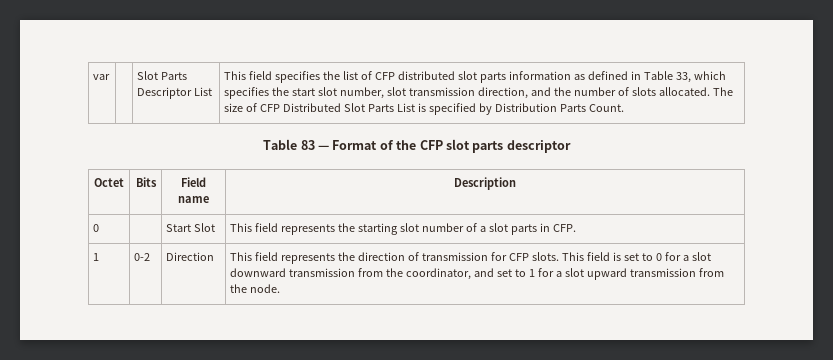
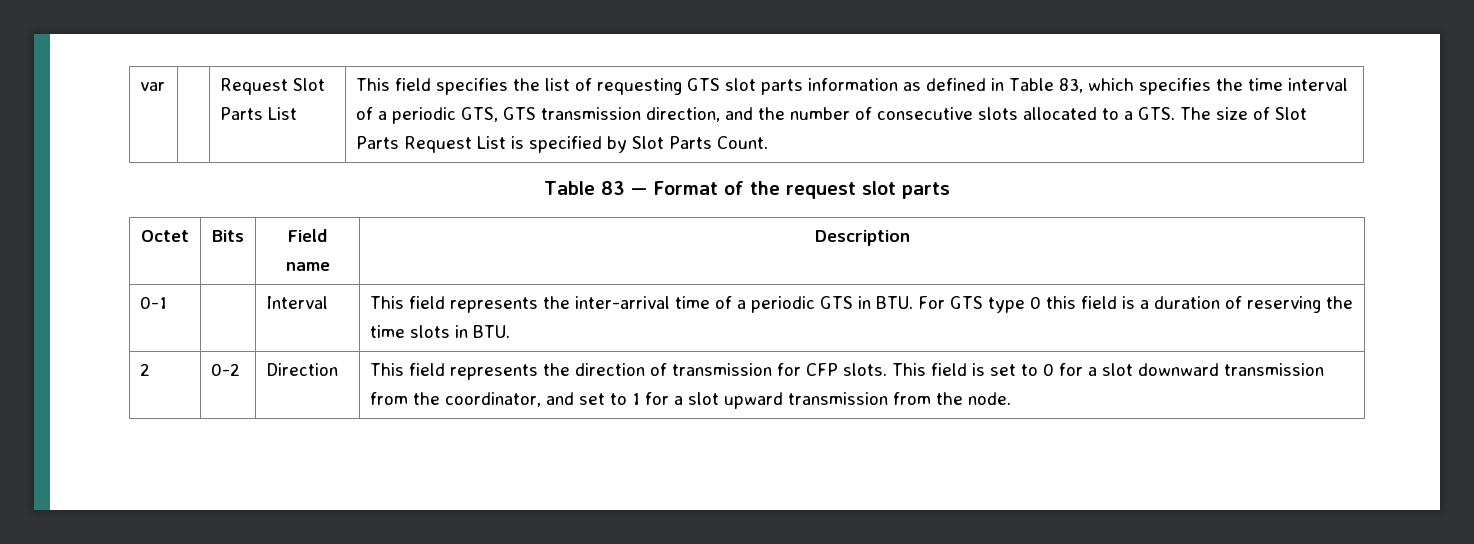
[137,71,188,80] [137,87,193,99] Slot Parts Descriptor -> [220,78,326,95] [220,107,264,120] Request Slot Parts
[375,71,456,80] CFP distributed -> [597,78,721,95] requesting GTS
[675,72,691,83] 33, -> [1059,78,1084,93] 83,
[292,87,407,99] start slot number, slot -> [1248,78,1349,91] [356,107,537,124] time interval of a periodic GTS, GTS
[631,87,710,96] slots allocated. -> [877,107,1176,120] consecutive slots allocated to a GTS.
[260,103,395,112] CFP Distributed Slot Parts -> [1275,107,1308,120] [356,136,473,153] Slot Parts Request
[495,103,558,112] Distribution -> [632,136,665,149] Slot
[419,139,571,153] CFP slot parts descriptor -> [785,181,950,199] request slot parts
[93,224,100,232] [166,223,216,232] [230,223,576,235] [93,253,100,261] 0 | | Start Slot | This field represents the starting slot number of a slot parts in CFP. // 1 -> [140,296,168,309] [266,296,329,309] [370,296,1354,313] [370,325,511,338] [140,363,150,376] 0-1 | | Interval | This field represents the inter-arrival time of a periodic GTS in BTU. For GTS type 0 this field is a duration of reserving the time slots in BTU. // 2

